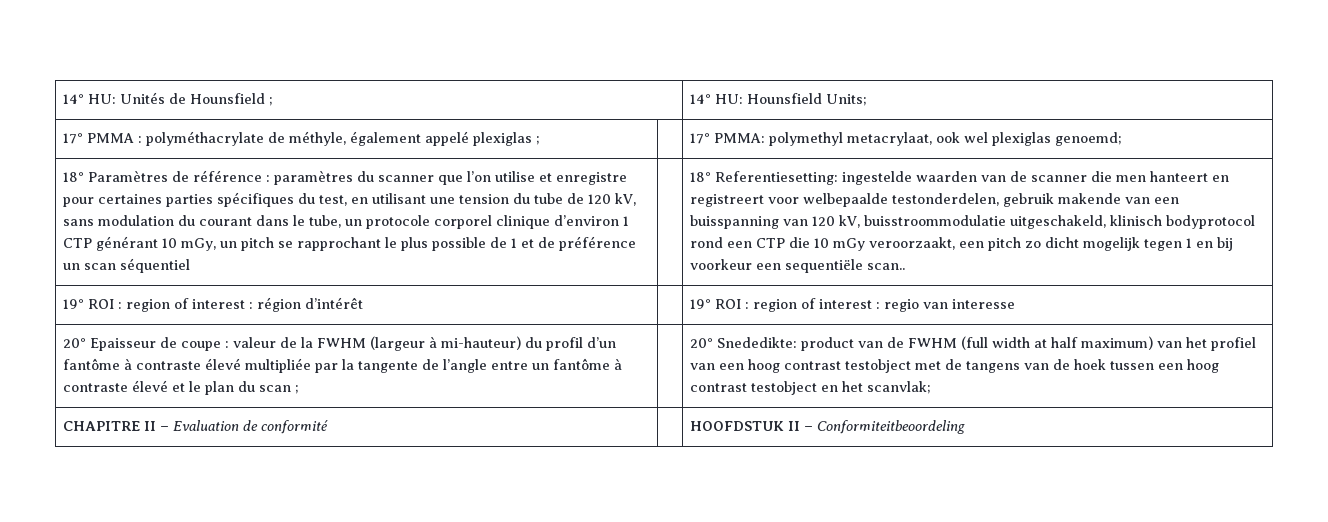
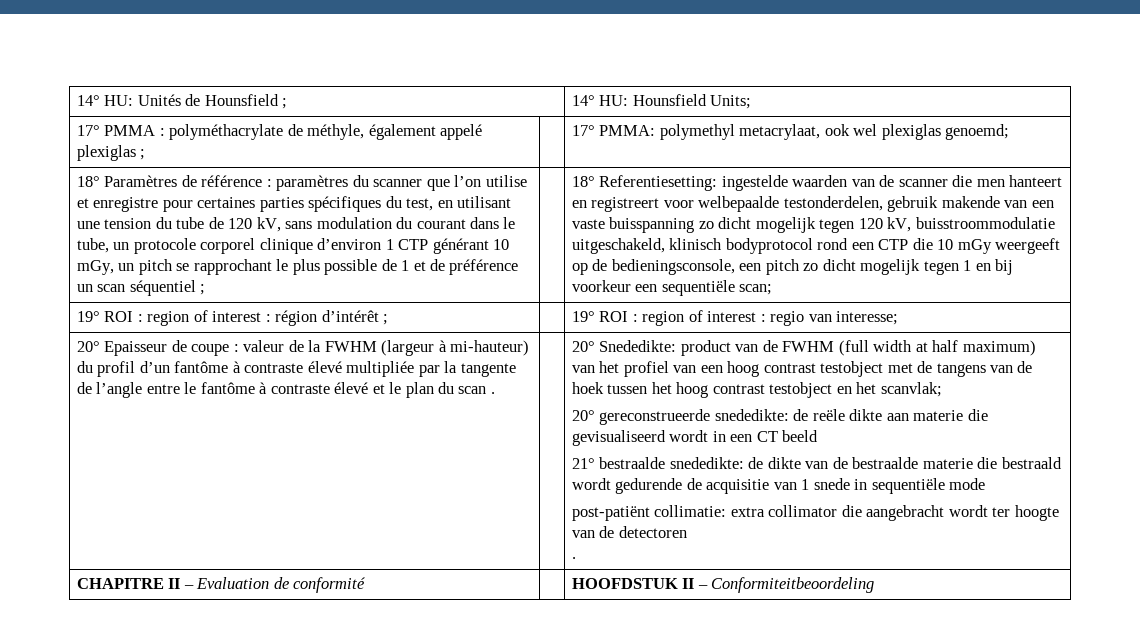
(191, 265) none -> [200,284,206,295] ;
[690,215,809,229] buisspanning van -> [572,217,855,233] vaste buisspanning zo dicht mogelijk tegen
[869,237,956,250] veroorzaakt, -> [995,238,1061,254] [572,259,735,275] weergeeft op de bedieningsconsole,
[867,263,906,270] scan.. -> [739,284,773,295] scan;
(364, 303) none -> [383,314,389,325] ;
[952,299,1016,309] interesse -> [836,311,899,325] interesse;
[532,363,550,370] un -> [184,382,197,394] le
[295,385,300,394] ; -> [490,392,495,394] .
[1158,363,1184,370] een -> [651,382,672,394] het
(932, 387) none -> [572,409,988,425] [572,430,819,446] [572,457,1062,469] [572,478,986,494] [572,505,1059,521] [572,526,687,538] [572,557,577,559] // 20° gereconstrueerde snededikte: de reële dikte aan materie die gevisualiseerd wordt in een CT beeld // 21° bestraalde snededikte: de dikte van de bestraalde materie die bestraald wordt gedurende de acquisitie van 1 snede in sequentiële mode // post-patiënt collimatie: extra collimator die aangebracht wordt ter hoogte van de detectoren // .

